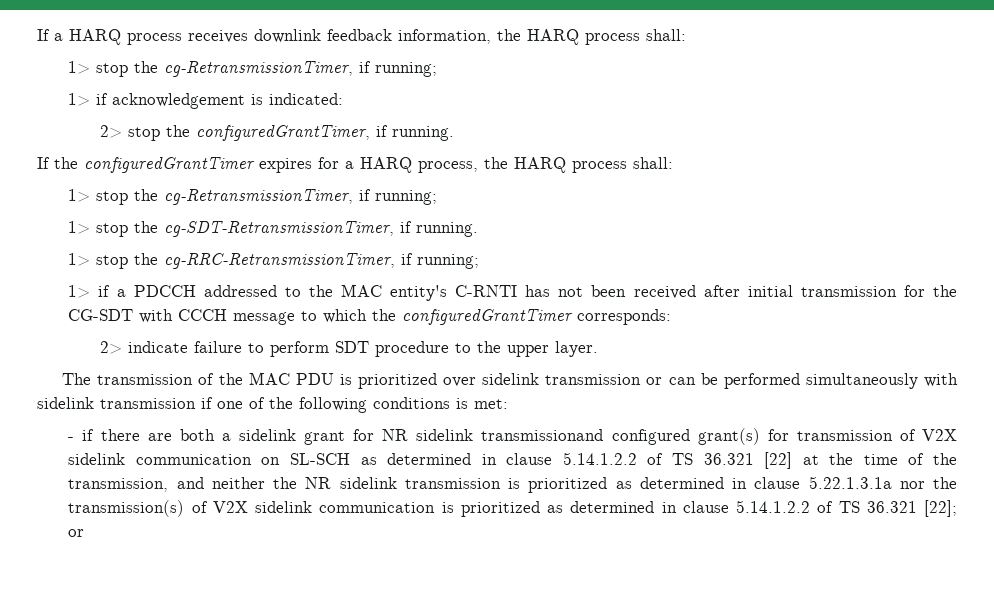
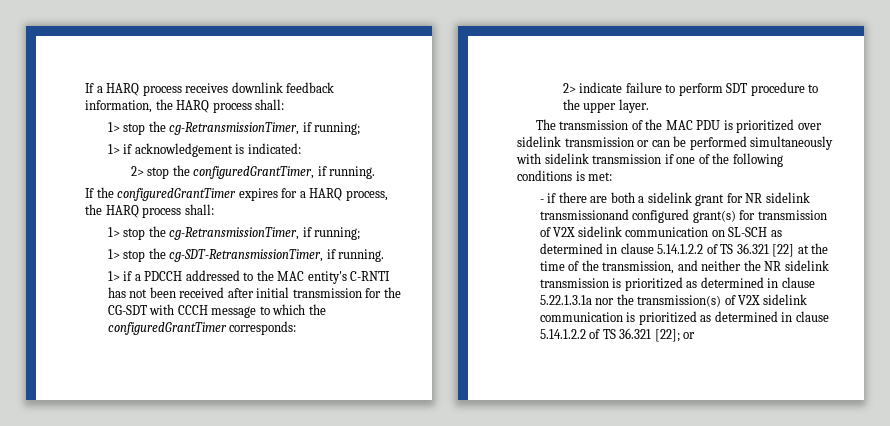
[68,253,480,269] // 1> stop the cg-RRC-RetransmissionTimer, if running; -> (385, 255) none

